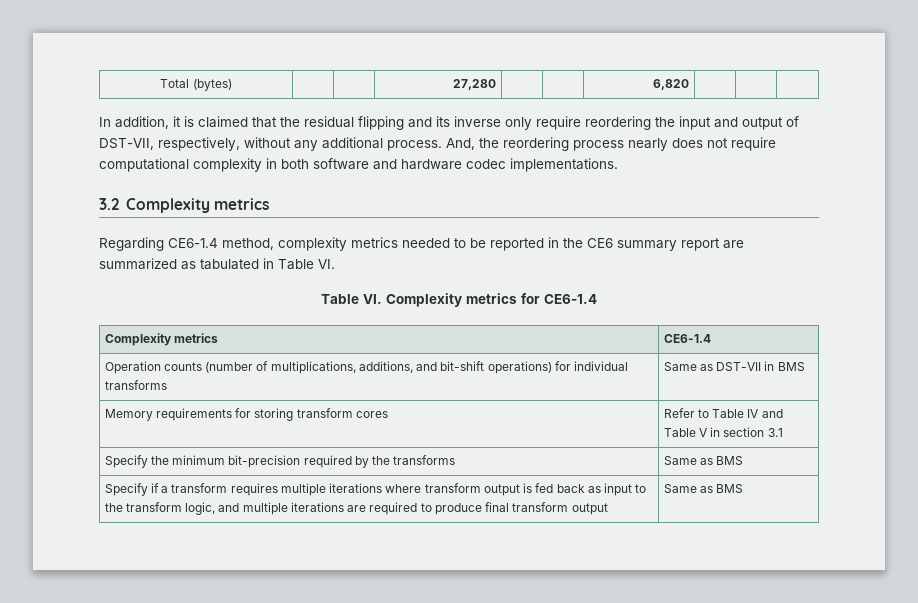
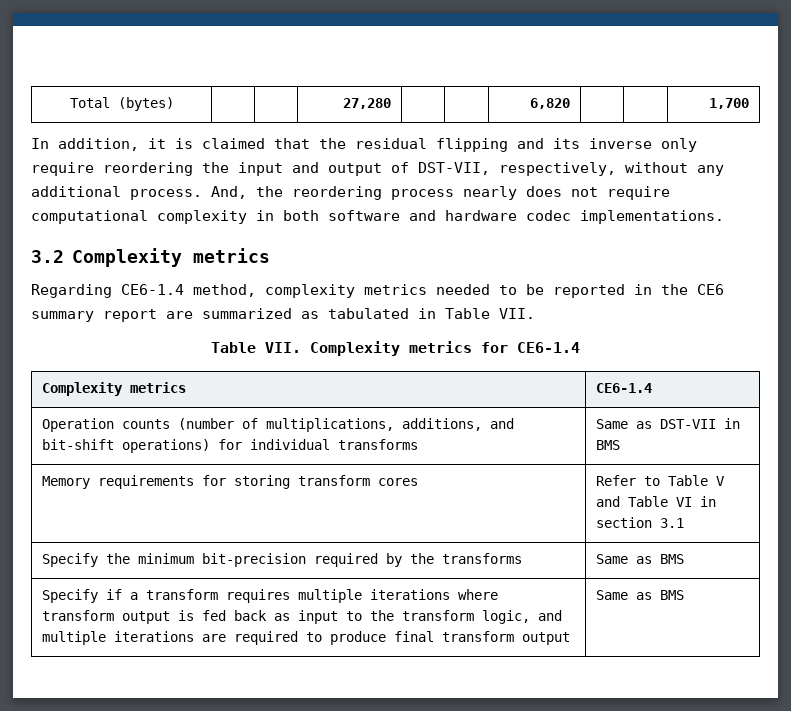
(690, 84) none -> [708,98,749,109] 1,700
[318,259,335,269] [321,294,382,304] VI. // Table VI. -> [499,308,535,319] [211,342,301,353] VII. // Table VII.
[747,409,759,418] IV -> [716,476,726,486] V
[698,428,707,437] V -> [676,497,693,507] VI

